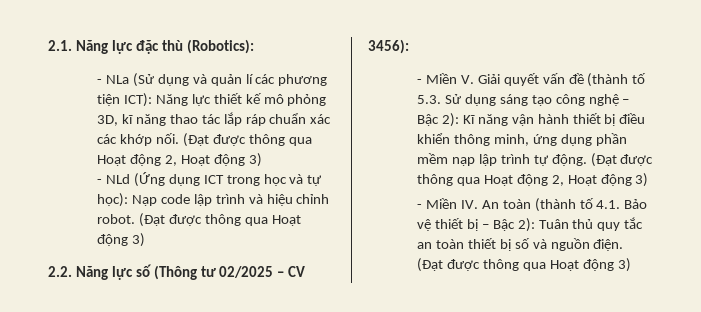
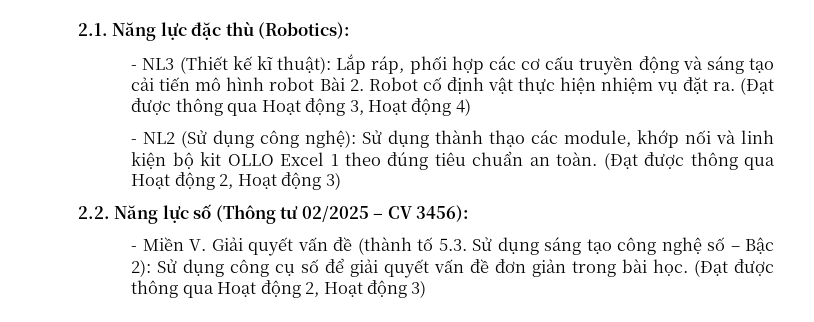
[105,73,328,87] [97,93,327,107] [97,112,332,126] [97,133,179,146] NLa (Sử dụng và quản lí các phương tiện ICT): Năng lực thiết kế mô phỏng 3D, kĩ năng thao tác lắp ráp chuẩn xác các khớp nối. -> [142,54,775,75] [131,77,775,95] [131,98,471,116] [131,130,775,148] [131,151,598,170] NL3 (Thiết kế kĩ thuật): Lắp ráp, phối hợp các cơ cấu truyền động và sáng tạo cải tiến mô hình robot Bài 2. Robot cố định vật thực hiện nhiệm vụ đặt ra. (Đạt được thông qua Hoạt động 3, Hoạt động 4) // - NL2 (Sử dụng công nghệ): Sử dụng thành thạo các module, khớp nối và linh kiện bộ kit OLLO Excel 1 theo đúng tiêu chuẩn an toàn.
[97,172,323,187] [97,193,330,207] [97,213,301,227] [97,233,145,247] // - NLd (Ứng dụng ICT trong học và tự học): Nạp code lập trình và hiệu chỉnh robot. (Đạt được thông qua Hoạt động 3) -> (341, 181) none
[622,99,630,104] [417,113,646,127] [417,133,627,146] [417,153,587,166] – Bậc 2): Kĩ năng vận hành thiết bị điều khiển thông minh, ứng dụng phần mềm nạp lập trình tự động. -> [707,237,774,254] [131,258,689,278] số – Bậc 2): Sử dụng công cụ số để giải quyết vấn đề đơn giản trong bài học.
[417,198,648,212] [417,217,644,232] [417,238,624,251] [417,258,631,272] // - Miền IV. An toàn (thành tố 4.1. Bảo vệ thiết bị – Bậc 2): Tuân thủ quy tắc an toàn thiết bị số và nguồn điện. (Đạt được thông qua Hoạt động 3) -> (427, 289) none

